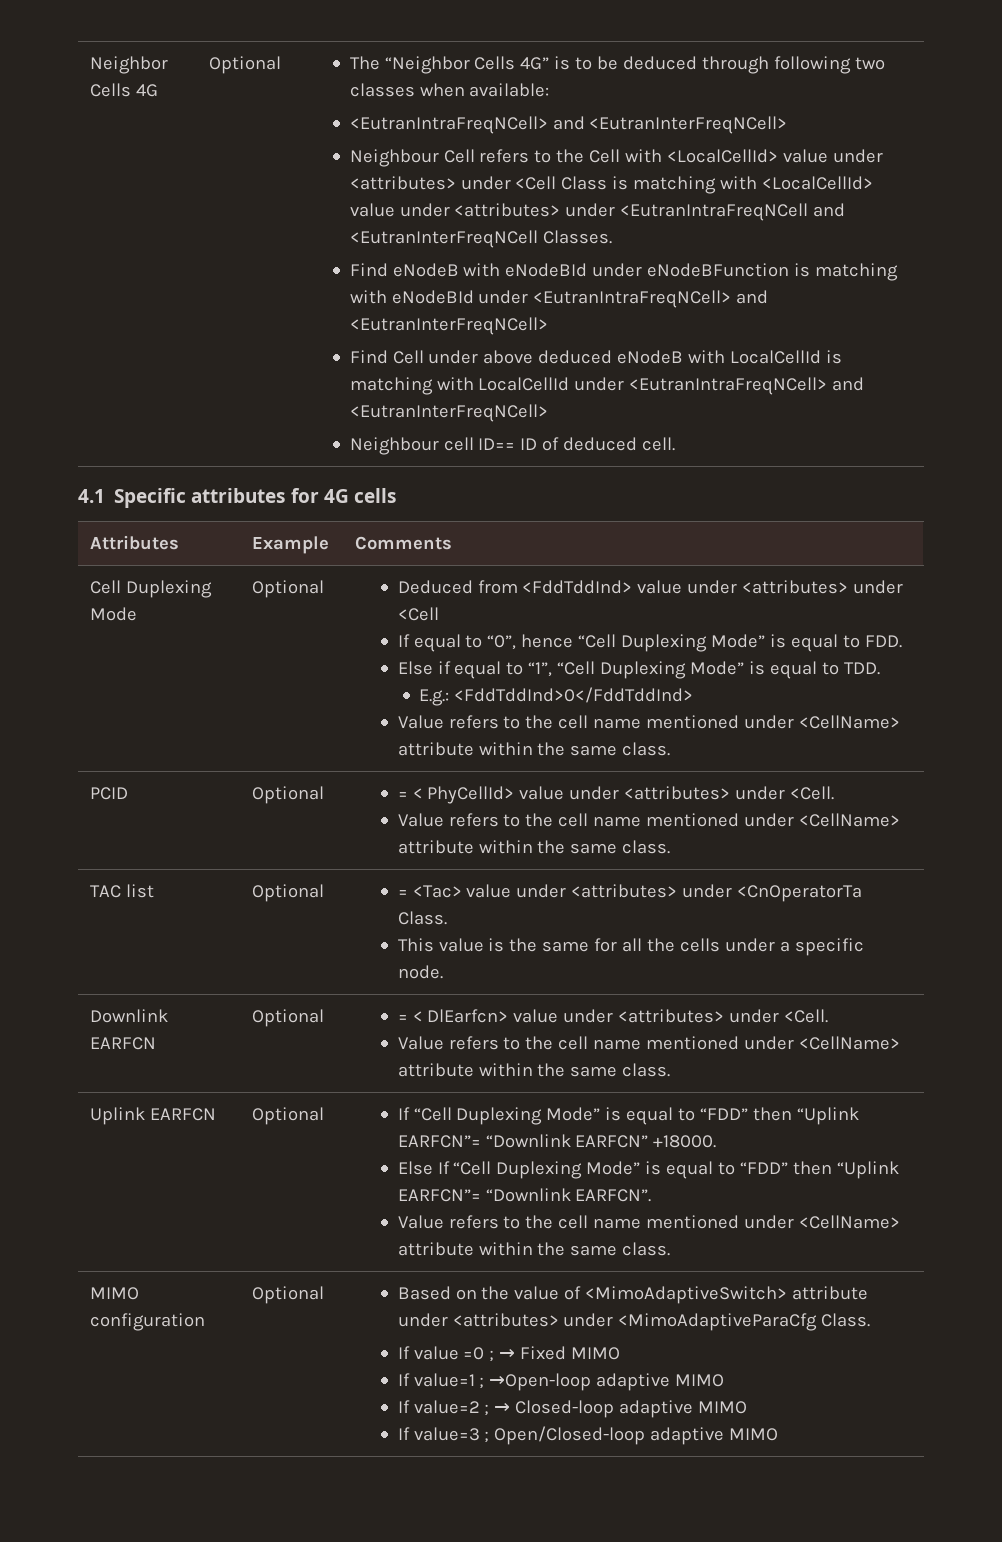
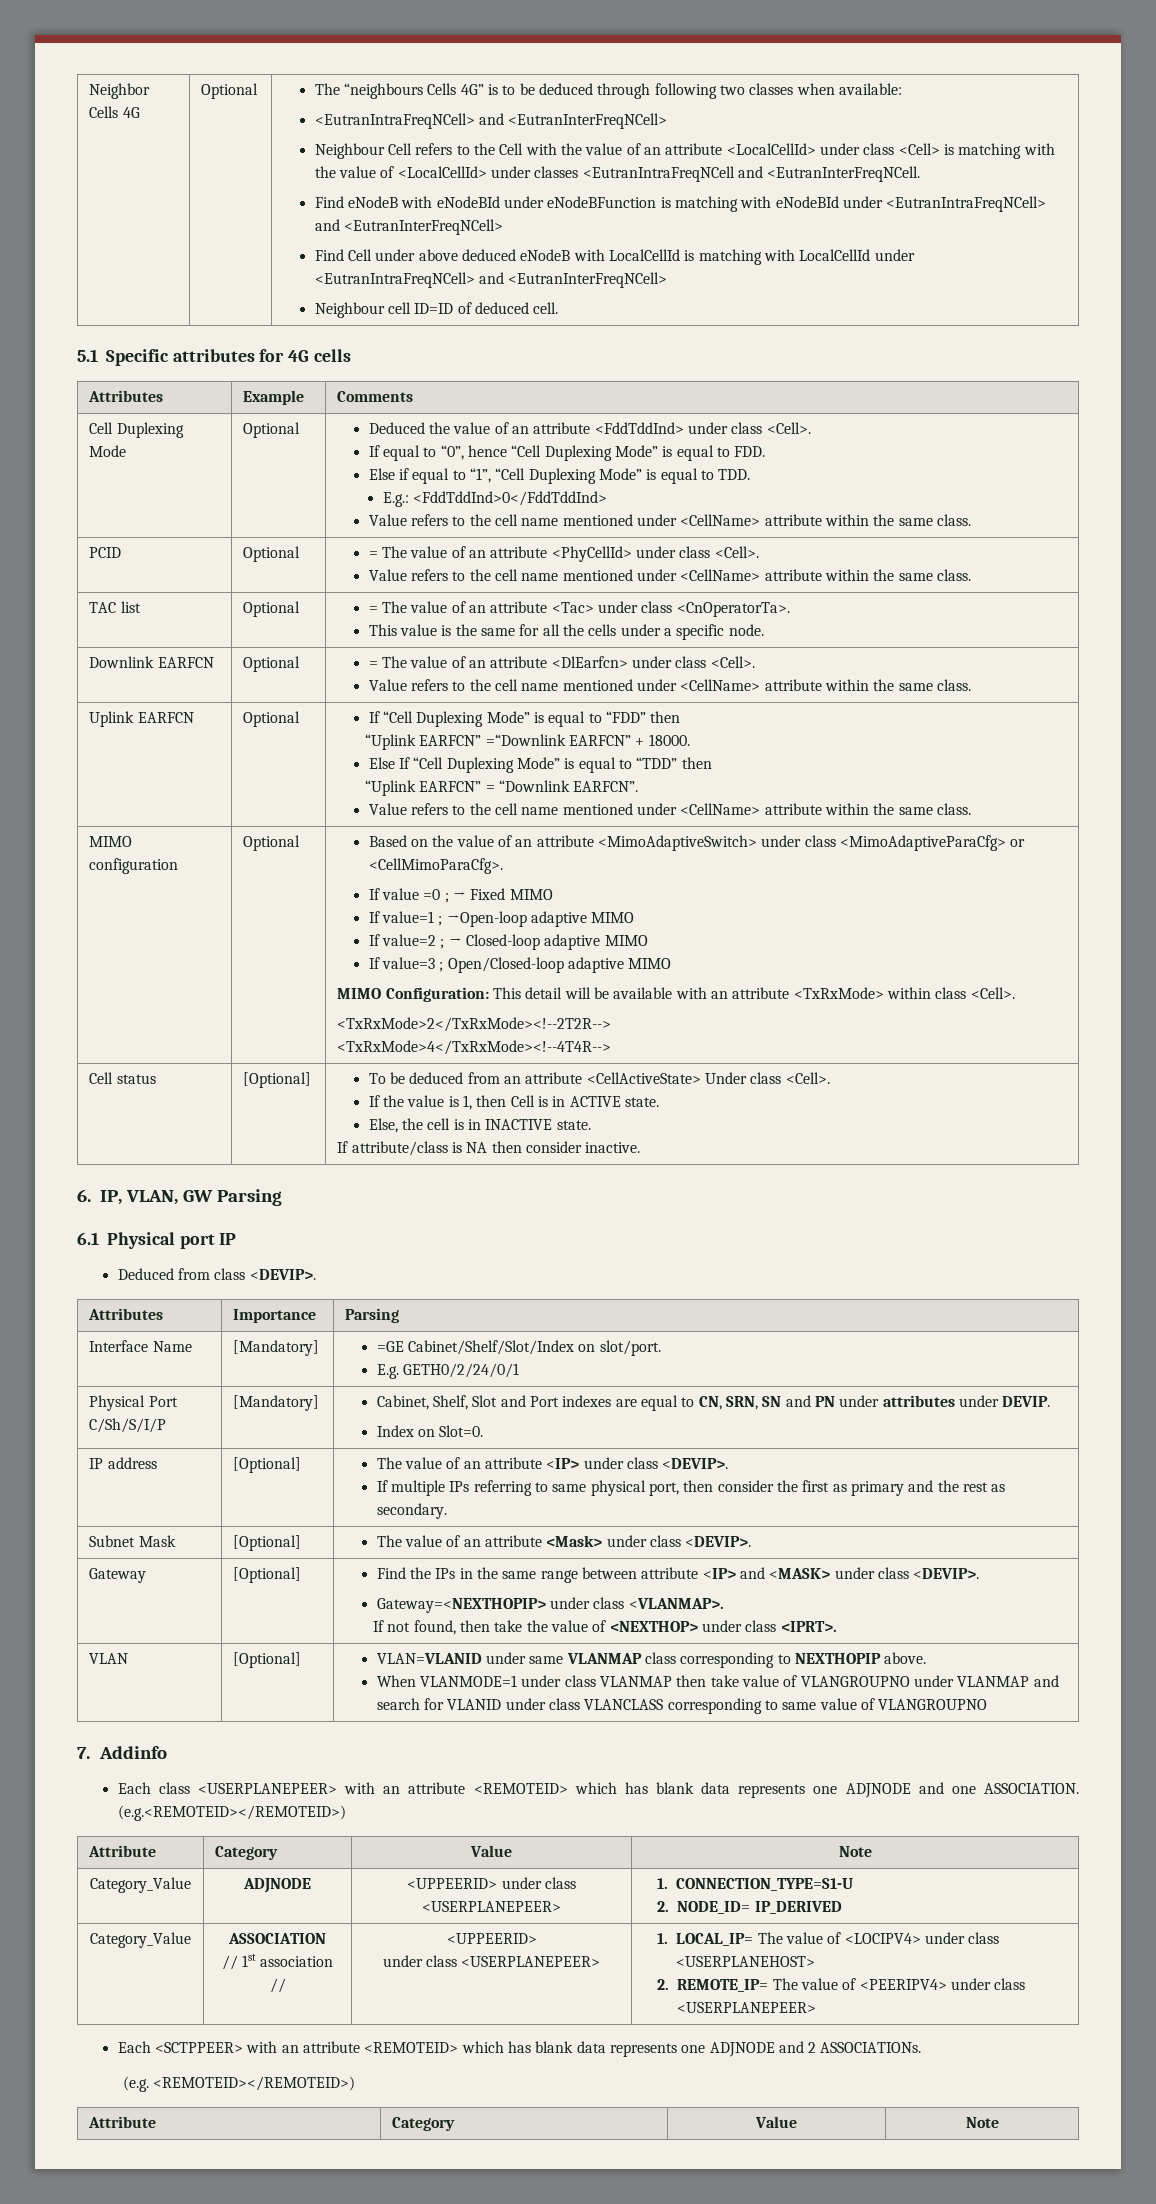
[384,56,470,74] “Neighbor -> [344,83,424,99] “neighbours
[667,149,884,163] [349,176,874,194] [349,203,846,221] [349,230,612,248] <LocalCellId> value under <attributes> under <Cell Class is matching with <LocalCellId> value under <attributes> under <EutranIntraFreqNCell and <EutranInterFreqNCell Classes. -> [561,143,1055,159] [314,166,921,182] the value of an attribute <LocalCellId> under class <Cell> is matching with the value of <LocalCellId> under classes <EutranIntraFreqNCell and <EutranInterFreqNCell.
[478,438,538,450] ID== ID -> [414,303,454,314] ID=ID
[78,489,105,503] 4.1 -> [77,349,98,362] 5.1
[477,580,904,594] [397,607,439,621] from <FddTddInd> value under <attributes> under <Cell -> [429,422,811,434] the value of an attribute <FddTddInd> under class <Cell>.
[412,786,835,804] < PhyCellId> value under <attributes> under <Cell. -> [382,546,759,562] The value of an attribute <PhyCellId> under class <Cell>.
[412,884,863,902] [397,911,447,925] <Tac> value under <attributes> under <CnOperatorTa Class. -> [382,601,790,617] The value of an attribute <Tac> under class <CnOperatorTa>.
[412,1009,829,1023] < DlEarfcn> value under <attributes> under <Cell. -> [382,656,755,668] The value of an attribute <DlEarfcn> under class <Cell>.
[797,1107,860,1125] [397,1134,717,1148] “Uplink EARFCN”= “Downlink EARFCN” +18000. -> [365,734,690,750] // “Uplink EARFCN” =“Downlink EARFCN” + 18000.
[740,1161,900,1179] [397,1189,481,1202] “FDD” then “Uplink EARFCN”= -> [636,757,712,769] [365,780,495,796] “TDD” then // “Uplink EARFCN” =
[585,1286,869,1304] [397,1313,871,1331] <MimoAdaptiveSwitch> attribute under <attributes> under <MimoAdaptiveParaCfg Class. -> [515,835,1026,851] [368,858,503,874] an attribute <MimoAdaptiveSwitch> under class <MimoAdaptiveParaCfg> or <CellMimoParaCfg>.
(779, 1434) none -> [337,987,1015,1002] [337,1017,612,1032] [337,1040,612,1055] [89,1072,156,1084] [243,1072,312,1088] [368,1072,830,1084] [368,1095,660,1110] [368,1118,591,1133] [337,1141,641,1156] [77,1189,283,1206] [77,1232,237,1249] [117,1268,316,1280] [88,1308,164,1320] [233,1309,317,1323] [345,1308,400,1323] [89,1340,192,1352] [233,1340,320,1356] [376,1340,661,1356] [376,1363,520,1379] [89,1395,178,1411] [89,1418,167,1433] [233,1395,320,1411] [376,1395,1051,1411] [376,1425,484,1437] [89,1457,157,1469] [233,1457,302,1473] [376,1457,729,1469] [376,1480,1006,1496] [376,1503,447,1519] [89,1535,176,1547] [233,1535,302,1551] [376,1535,752,1547] [89,1568,147,1583] [233,1567,302,1583] [376,1567,980,1583] [376,1597,724,1613] [373,1620,837,1635] [89,1653,129,1664] [233,1652,302,1668] [376,1652,927,1668] [376,1675,1059,1687] [376,1698,988,1714] [77,1746,168,1759] [117,1782,1080,1798] [117,1805,346,1821] [88,1845,157,1857] [215,1846,279,1860] [470,1845,512,1857] [838,1846,872,1857] [90,1877,191,1893] [242,1878,311,1893] [407,1877,576,1889] [422,1901,561,1912] [657,1878,854,1891] [657,1901,842,1914] [90,1932,191,1948] [227,1933,326,1944] [221,1954,334,1970] [269,1978,286,1993] [446,1933,537,1944] [382,1955,601,1967] [657,1932,1000,1946] [676,1956,816,1967] [657,1978,1026,1992] [677,2002,817,2013] [117,2041,922,2057] [123,2076,356,2092] [88,2116,157,2128] [392,2117,456,2131] [755,2116,797,2128] [965,2117,999,2128] // MIMO Configuration: This detail will be available with an attribute <TxRxMode> within class <Cell>. // <TxRxMode>2</TxRxMode><!--2T2R--> // <TxRxMode>4</TxRxMode><!--4T4R--> // Cell status | [Optional] | To be deduced from an attribute <CellActiveState> Under class <Cell>. // If the value is 1, then Cell is in ACTIVE state. // Else, the cell is in INACTIVE state. // If attribute/class is NA then consider inactive. // 6. IP, VLAN, GW Parsing // 6.1 Physical port IP // Deduced from class <DEVIP>. // Attributes | Importance | Parsing // Interface Name | [Mandatory] | =GE Cabinet/Shelf/Slot/Index on slot/port. // E.g. GETH0/2/24/0/1 // Physical Port C/Sh/S/I/P | [Mandatory] | Cabinet, Shelf, Slot and Port indexes are equal to CN, SRN, SN and PN under attributes under DEVIP. // Index on Slot=0. // IP address | [Optional] | The value of an attribute <IP> under class <DEVIP>. // If multiple IPs referring to same physical port, then consider the first as primary and the rest as secondary. // Subnet Mask | [Optional] | The value of an attribute <Mask> under class <DEVIP>. // Gateway | [Optional] | Find the IPs in the same range between attribute <IP> and <MASK> under class <DEVIP>. // Gateway=<NEXTHOPIP> under class <VLANMAP>. // If not found, then take the value of <NEXTHOP> under class <IPRT>. // VLAN | [Optional] | VLAN=VLANID under same VLANMAP class corresponding to NEXTHOPIP above. // When VLANMODE=1 under class VLANMAP then take value of VLANGROUPNO under VLANMAP and search for VLANID under class VLANCLASS corresponding to same value of VLANGROUPNO // 7. Addinfo // Each class <USERPLANEPEER> with an attribute <REMOTEID> which has blank data represents one ADJNODE and one ASSOCIATION. (e.g.<REMOTEID></REMOTEID>) // Attribute | Category | Value | Note // Category_Value | ADJNODE | <UPPEERID> under class <USERPLANEPEER> | 1. CONNECTION_TYPE=S1-U // 2. NODE_ID= IP_DERIVED // Category_Value | ASSOCIATION // // 1st association // | <UPPEERID> // under class <USERPLANEPEER> | 1. LOCAL_IP= The value of <LOCIPV4> under class <USERPLANEHOST> // 2. REMOTE_IP= The value of <PEERIPV4> under class <USERPLANEPEER> // Each <SCTPPEER> with an attribute <REMOTEID> which has blank data represents one ADJNODE and 2 ASSOCIATIONs. // (e.g. <REMOTEID></REMOTEID>) // Attribute | Category | Value | Note

